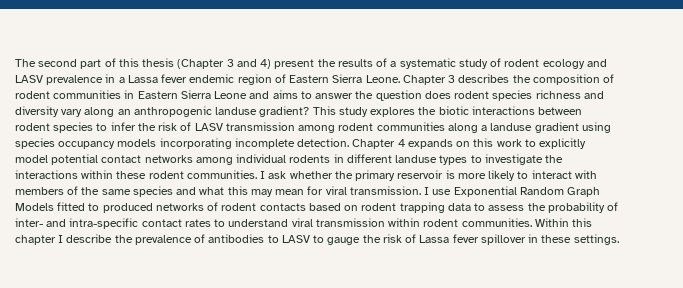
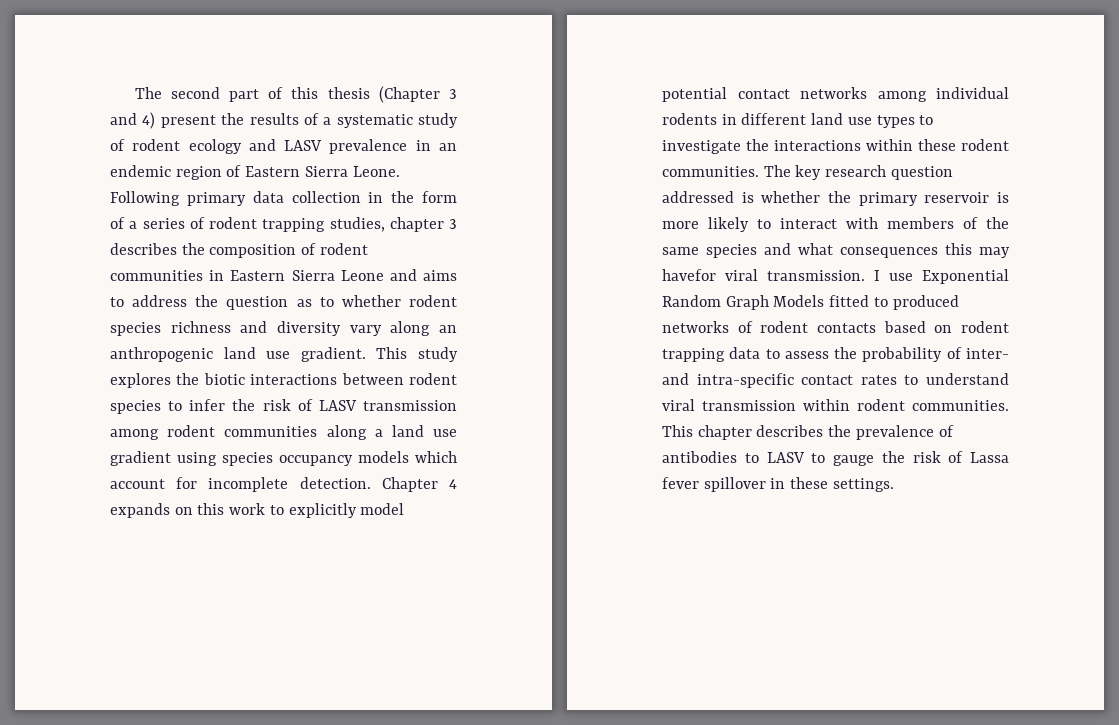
[118,74,188,83] a Lassa fever -> [439,143,457,151] an
[402,75,446,85] Chapter -> [110,191,457,206] [110,217,444,232] Following primary data collection in the form of a series of rodent trapping studies, chapter
[315,93,354,99] answer -> [132,295,188,307] address
[424,91,451,99] does -> [296,295,401,307] as to whether
[215,106,310,117] landuse gradient? -> [223,347,366,362] land use gradient.
[490,123,533,131] landuse -> [391,425,457,437] land use
[159,138,232,149] incorporating -> [415,451,457,463] [110,477,198,489] which account for
[395,155,438,163] landuse -> [811,113,872,125] land use
[260,171,287,179] I ask -> [763,165,953,180] [662,191,754,203] The key research question addressed is
(225, 191) none -> [840,247,938,258] consequences
[275,186,324,195] mean for -> [662,269,716,281] havefor
[534,218,593,227] [15,234,113,245] Within this chapter I describe -> [662,425,824,440] This chapter describes

